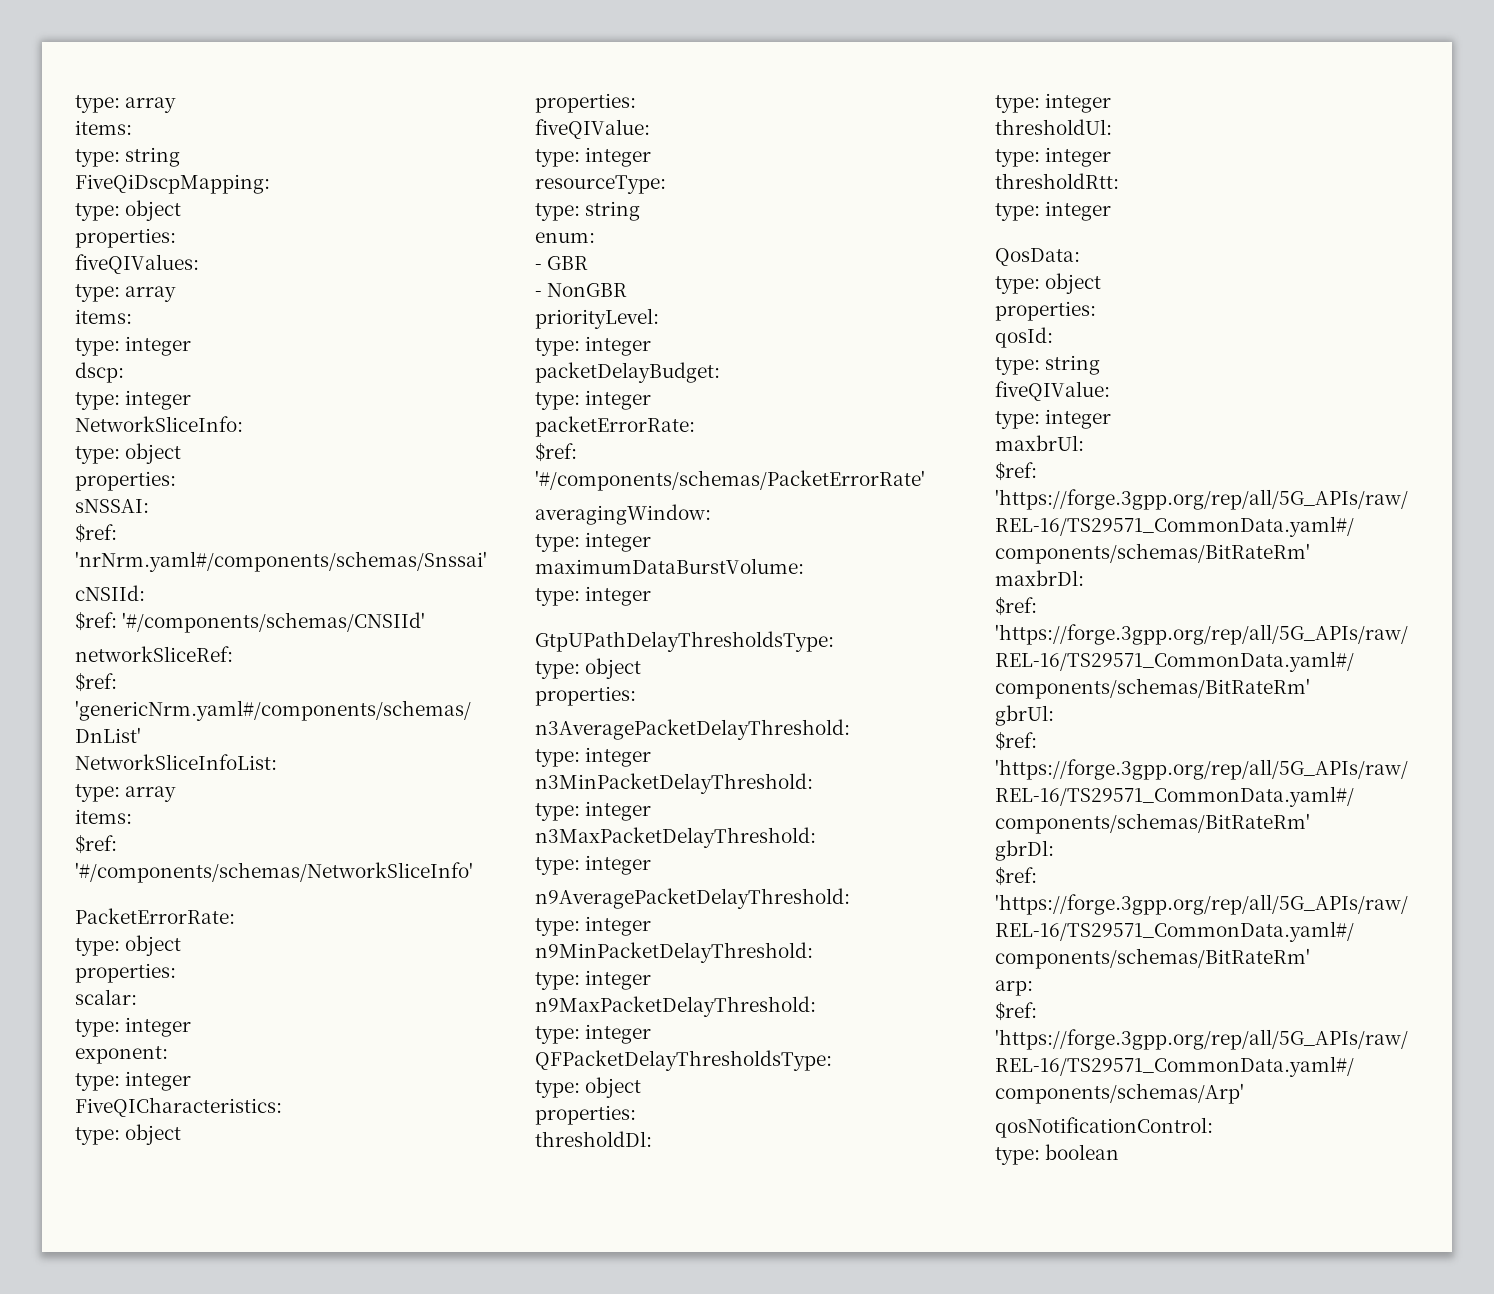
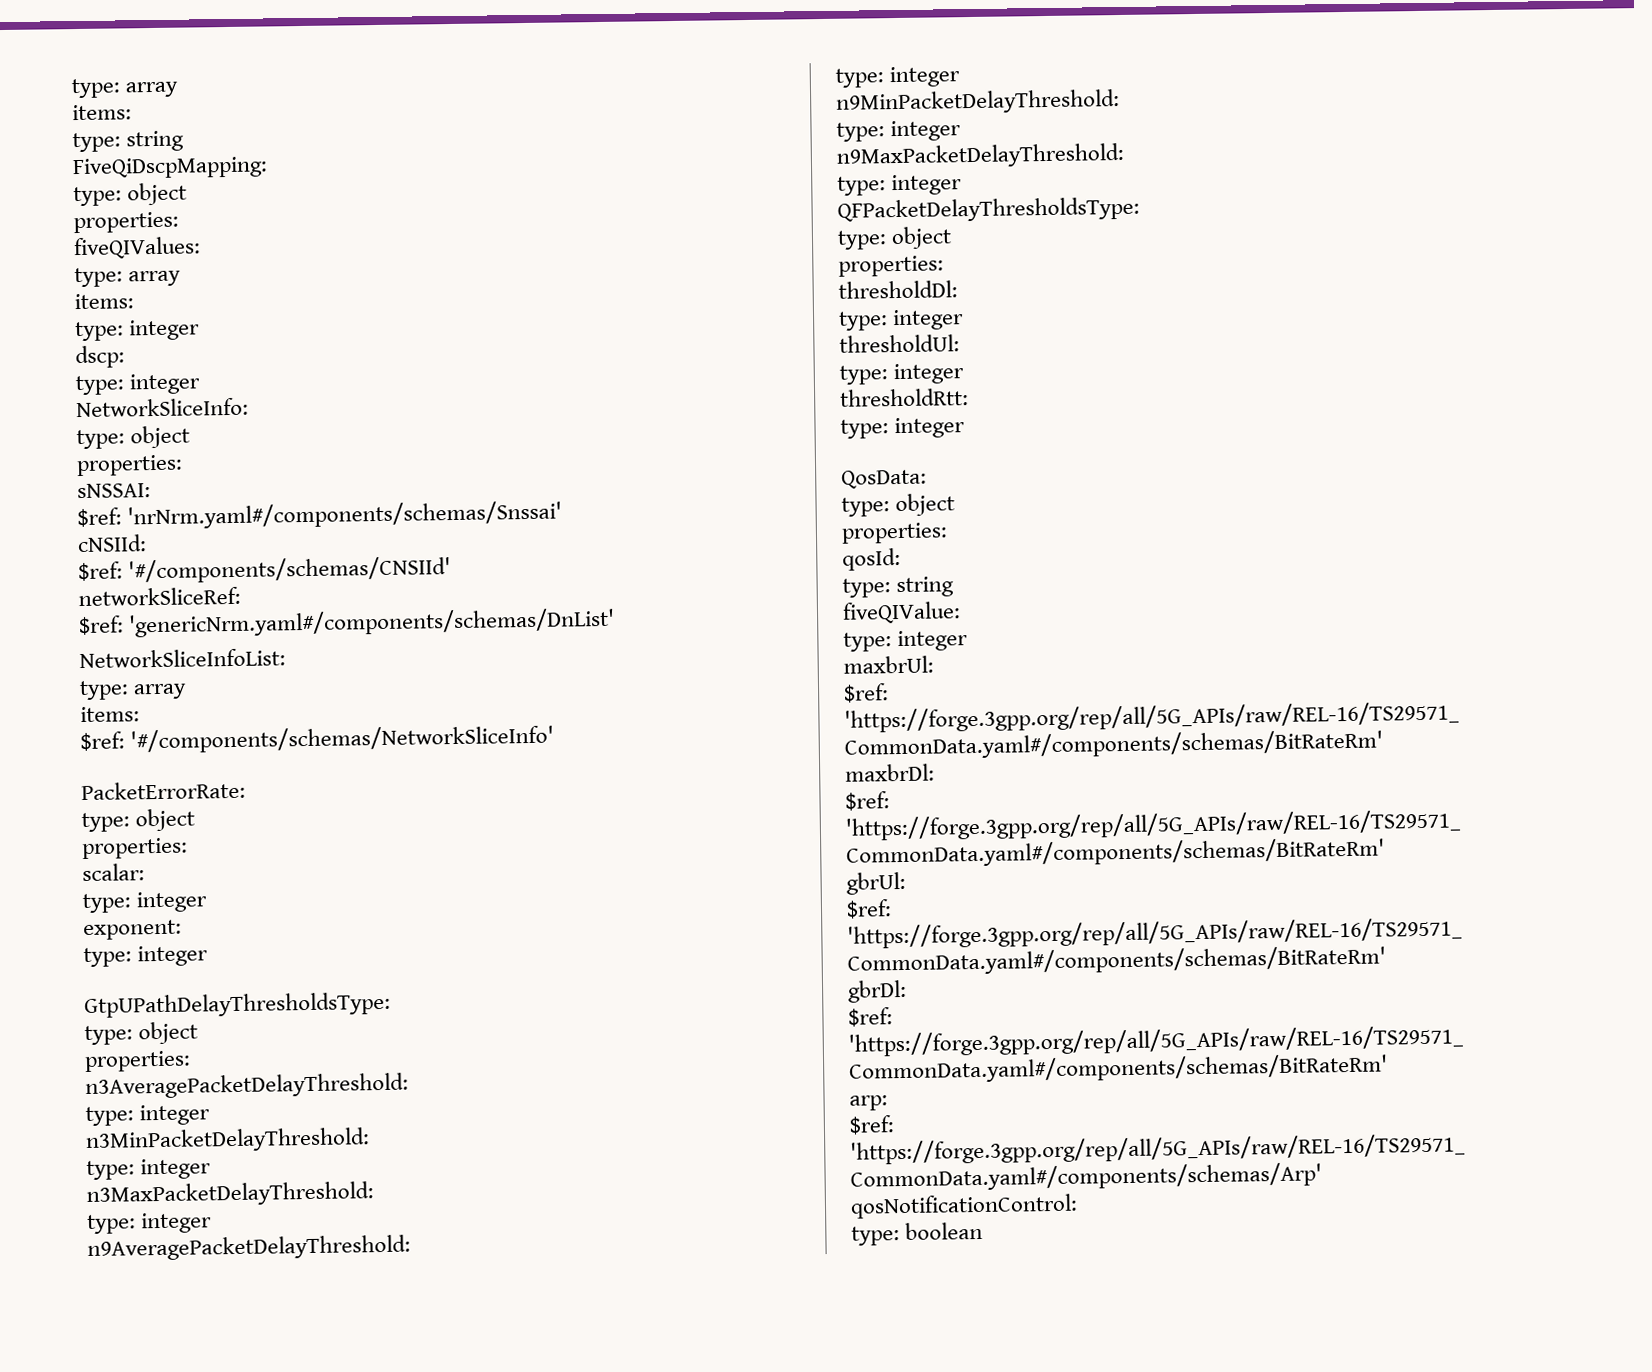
[75,1097,282,1117] [75,1124,182,1145] [535,93,636,113] [535,119,650,139] [535,147,652,167] [535,175,666,194] [535,201,641,221] [535,232,595,243] [535,256,589,270] [535,283,628,297] [535,308,659,329] [535,336,652,356] [535,362,720,383] [535,390,652,410] [535,416,695,437] [535,443,577,462] [535,470,925,491] [535,504,711,525] [535,532,652,552] [535,558,804,574] [535,586,652,606] // FiveQICharacteristics: // type: object // properties: // fiveQIValue: // type: integer // resourceType: // type: string // enum: // - GBR // - NonGBR // priorityLevel: // type: integer // packetDelayBudget: // type: integer // packetErrorRate: // $ref: '#/components/schemas/PacketErrorRate' // averagingWindow: // type: integer // maximumDataBurstVolume: // type: integer -> (209, 956) none

